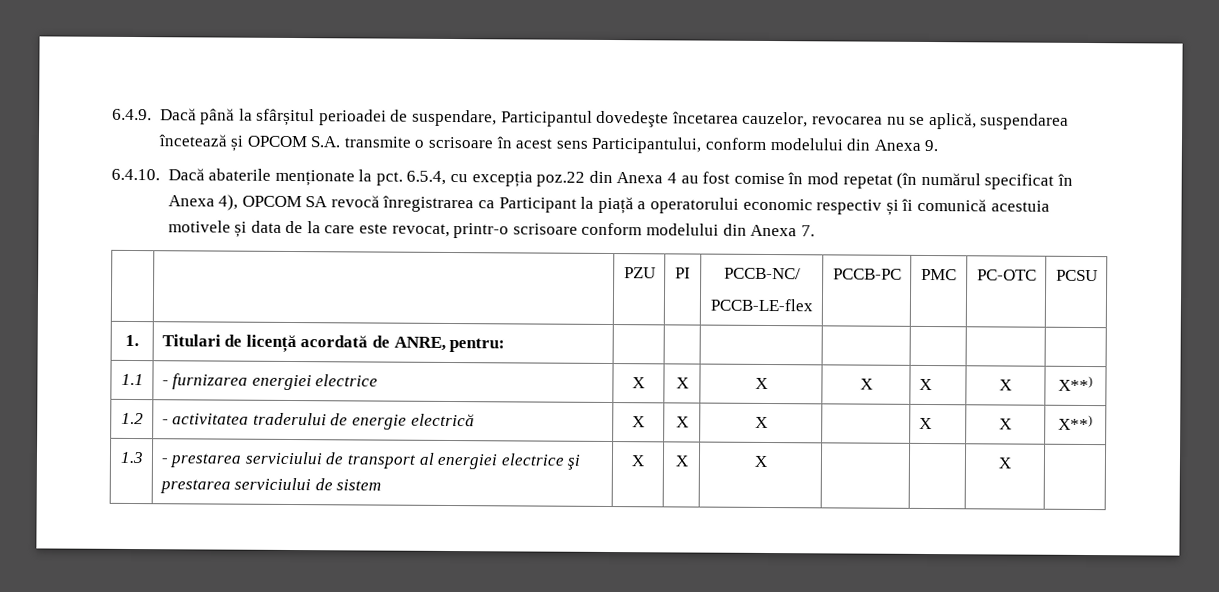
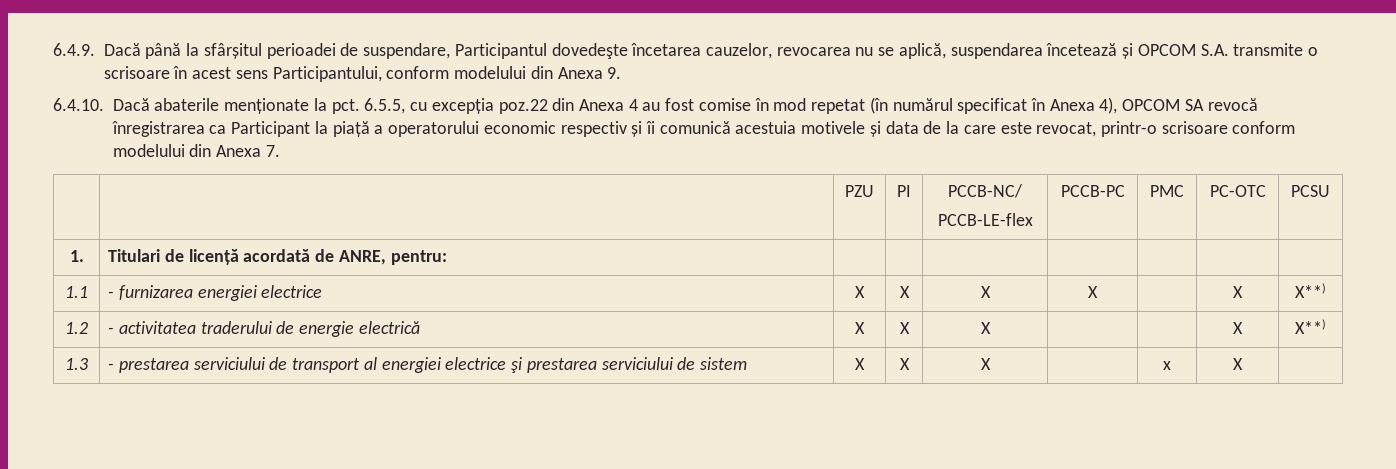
[406,170,447,185] 6.5.4, -> [364,98,406,114] 6.5.5,
[918,378,932,391] X -> (1098, 292) none
[918,417,932,430] X -> (991, 328) none
(767, 461) none -> [1163,361,1171,370] x

